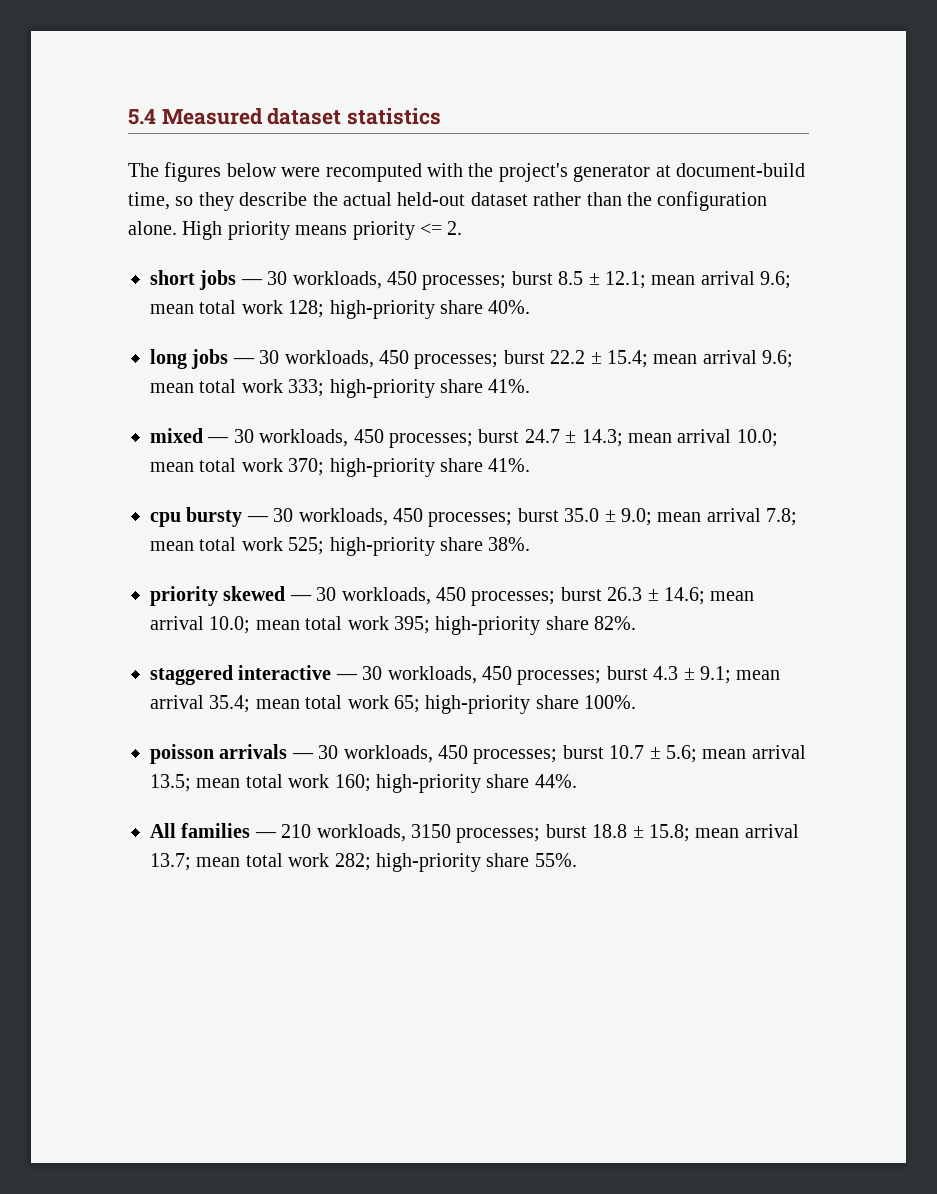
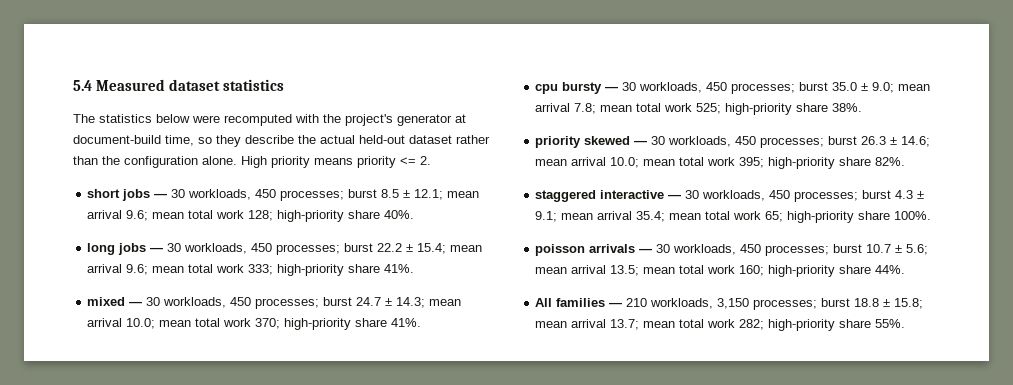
[164,162,222,182] figures -> [99,114,152,123] statistics
[411,824,451,838] 3150 -> [717,298,750,309] 3,150

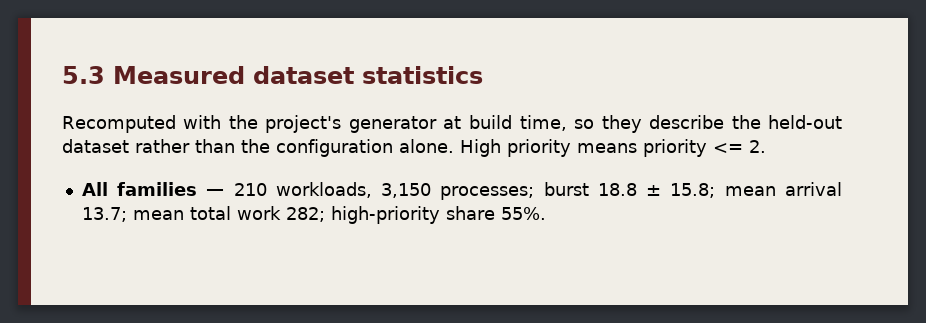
[73,80,92,91] 5.4 -> [62,66,105,84] 5.3
[73,114,292,126] The statistics below were recomputed -> [62,115,176,133] Recomputed
[73,135,161,144] document-build -> [468,115,512,129] build
[320,135,355,144] actual -> (761, 122) none
[87,189,480,201] [87,210,415,222] [87,243,483,255] [87,264,415,276] [87,297,462,309] [87,318,422,330] [535,82,931,94] [535,103,863,115] [535,136,931,148] [535,157,906,169] [535,190,925,202] [535,211,932,223] [535,244,929,256] [535,265,906,277] // short jobs — 30 workloads, 450 processes; burst 8.5 ± 12.1; mean arrival 9.6; mean total work 128; high-priority share 40%. // long jobs — 30 workloads, 450 processes; burst 22.2 ± 15.4; mean arrival 9.6; mean total work 333; high-priority share 41%. // mixed — 30 workloads, 450 processes; burst 24.7 ± 14.3; mean arrival 10.0; mean total work 370; high-priority share 41%. // cpu bursty — 30 workloads, 450 processes; burst 35.0 ± 9.0; mean arrival 7.8; mean total work 525; high-priority share 38%. // priority skewed — 30 workloads, 450 processes; burst 26.3 ± 14.6; mean arrival 10.0; mean total work 395; high-priority share 82%. // staggered interactive — 30 workloads, 450 processes; burst 4.3 ± 9.1; mean arrival 35.4; mean total work 65; high-priority share 100%. // poisson arrivals — 30 workloads, 450 processes; burst 10.7 ± 5.6; mean arrival 13.5; mean total work 160; high-priority share 44%. -> (766, 146) none

